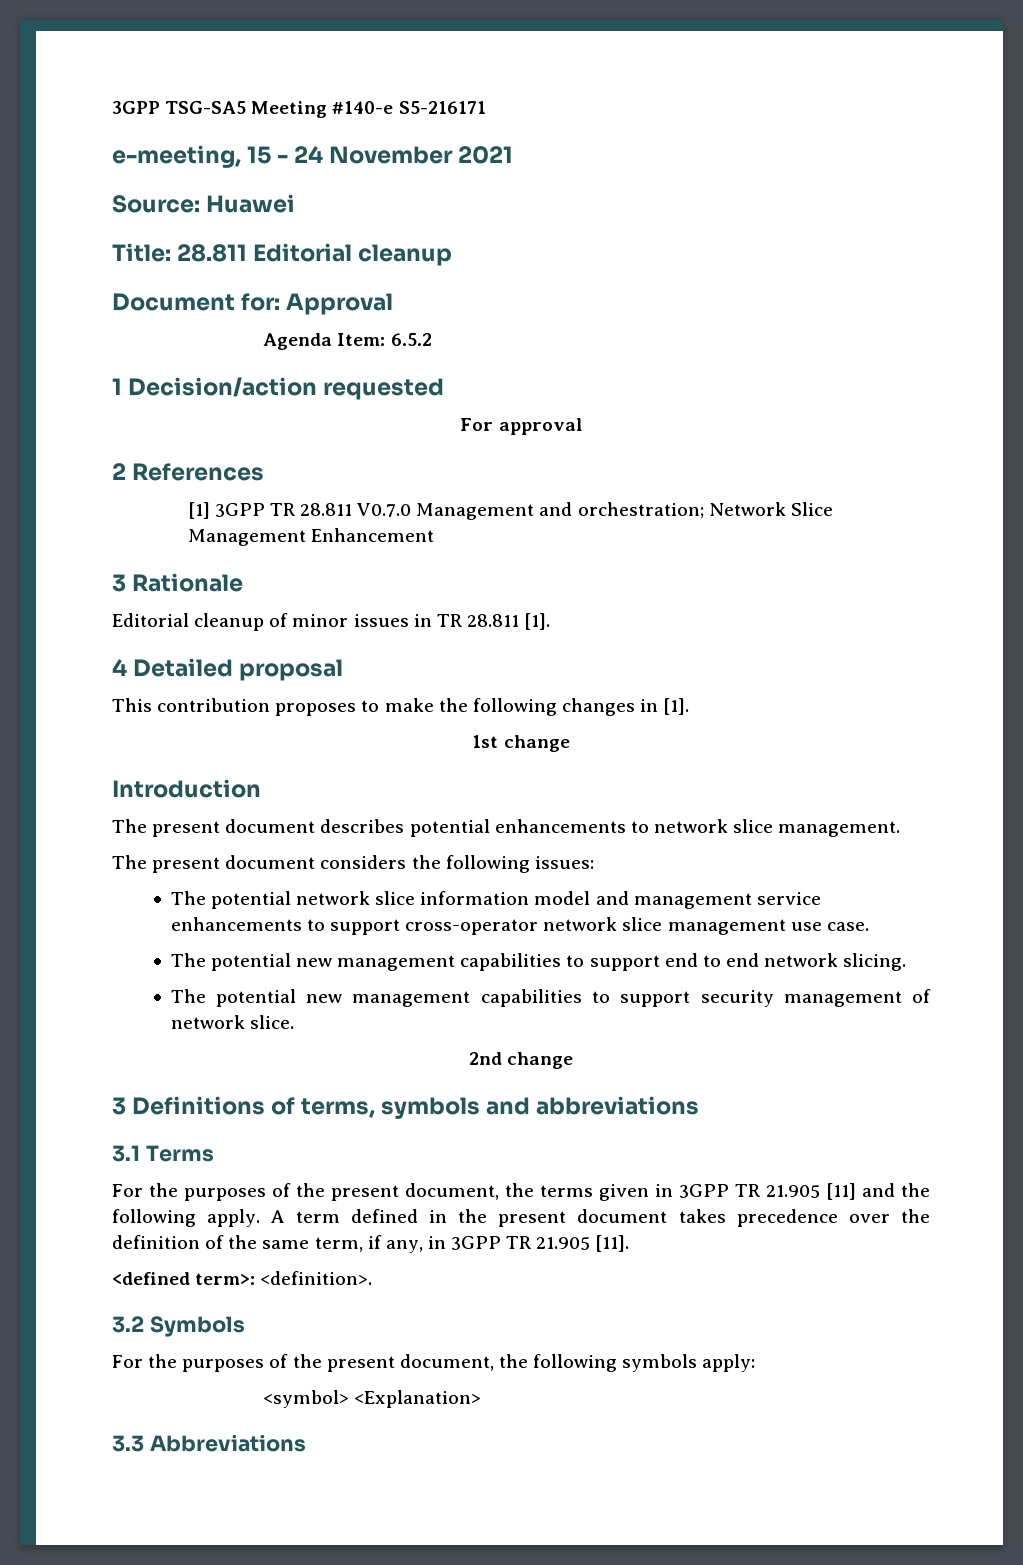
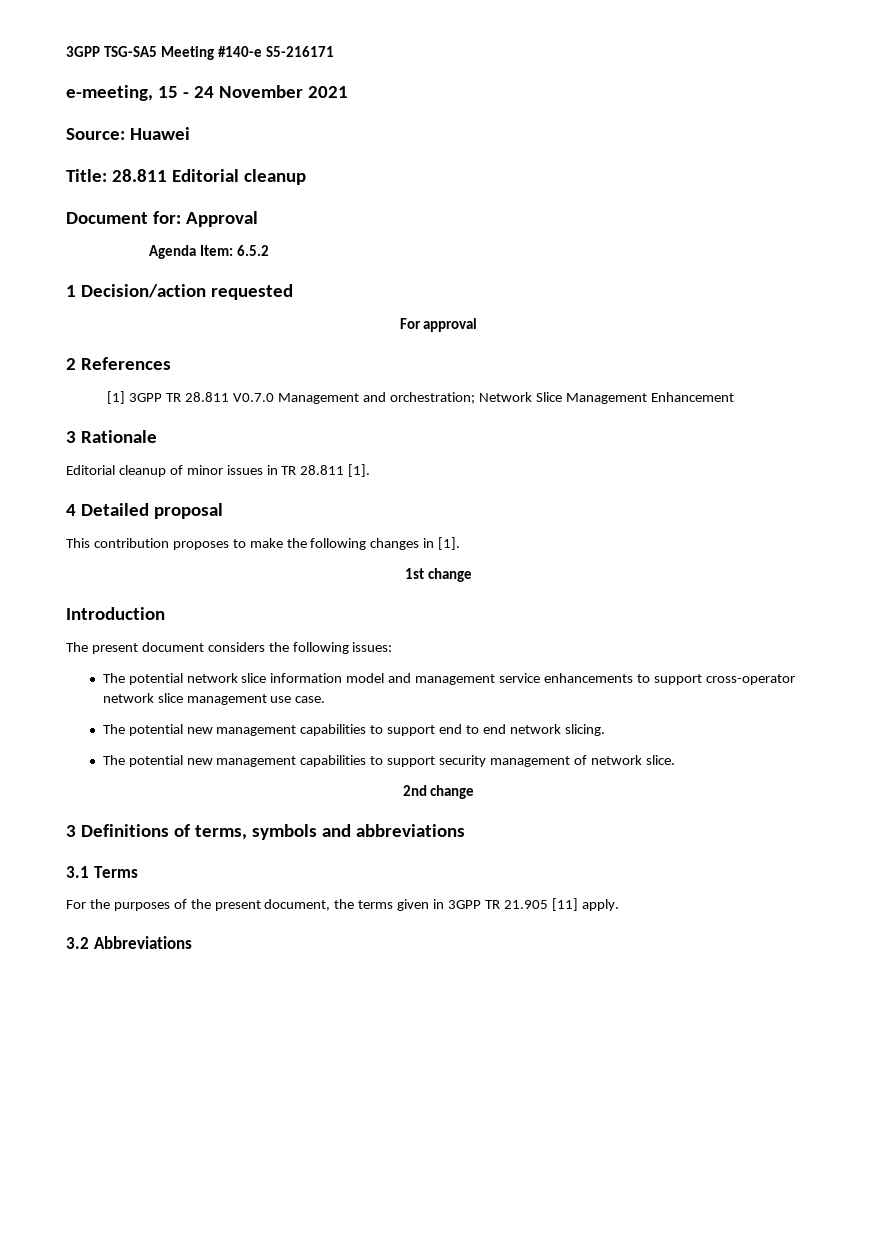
[112,819,901,837] // The present document describes potential enhancements to network slice management. -> (165, 613) none
[862,1183,930,1197] [112,1209,930,1227] [112,1235,630,1253] [112,1271,373,1285] [112,1316,245,1337] [112,1354,756,1372] [263,1390,482,1408] [112,1435,144,1452] and the following apply. A term defined in the present document takes precedence over the definition of the same term, if any, in 3GPP TR 21.905 [11]. // <defined term>: <definition>. // 3.2 Symbols // For the purposes of the present document, the following symbols apply: // <symbol> <Explanation> // 3.3 -> [581,899,619,911] [66,937,89,949] apply. // 3.2

